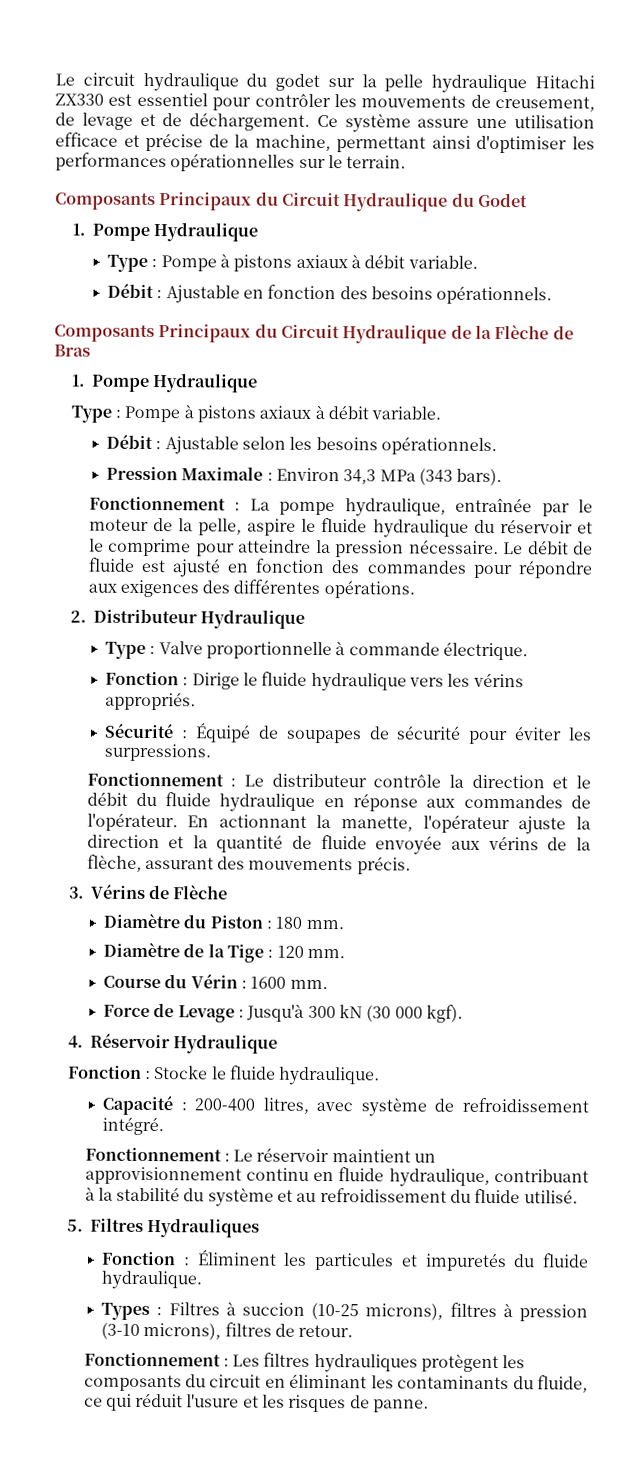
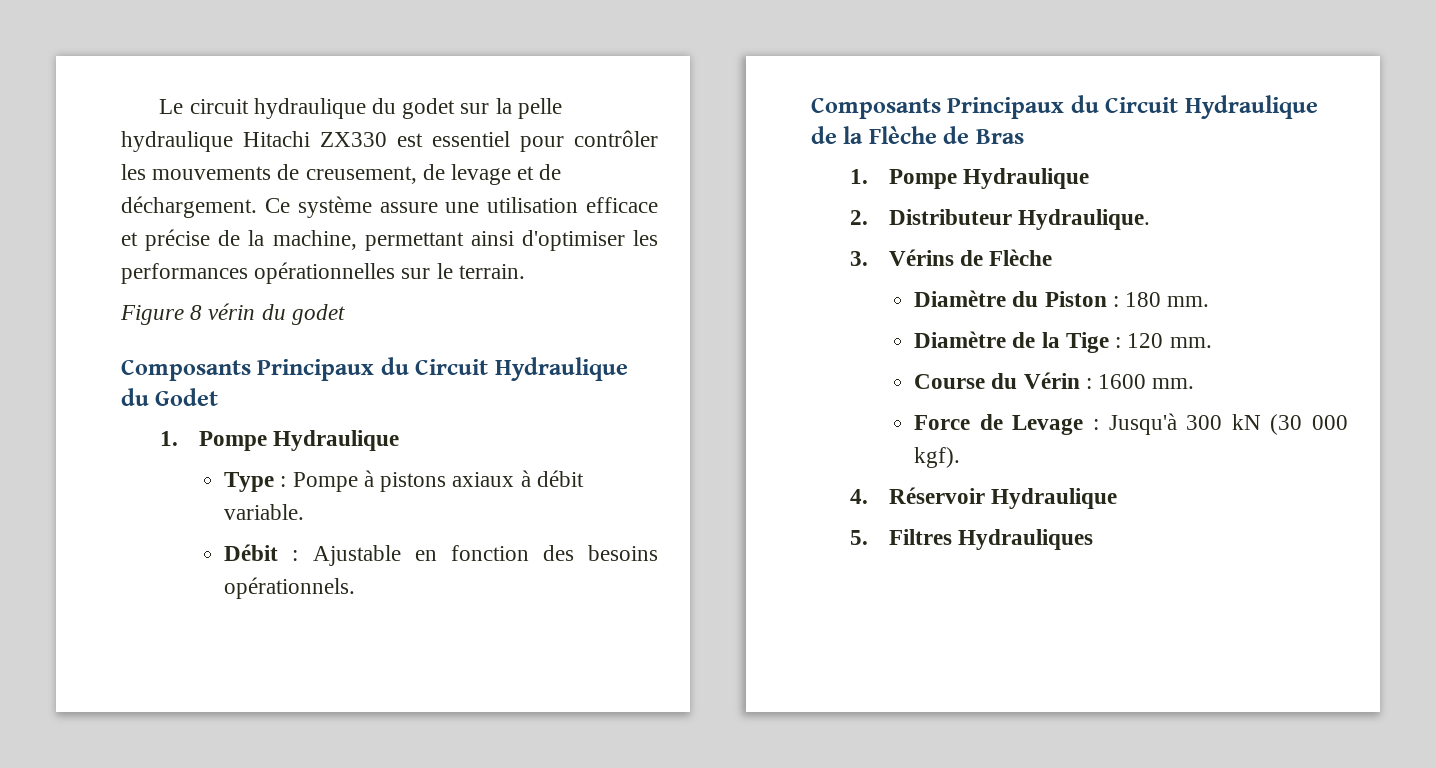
(407, 162) none -> [120,303,345,325] // Figure 8 vérin du godet
[70,404,442,423] [106,434,498,456] [106,466,503,487] [88,496,593,517] [88,517,593,538] [88,538,594,558] [87,557,593,579] [87,579,415,599] [69,608,306,629] [105,641,529,661] [105,671,524,692] [105,691,197,711] [105,722,592,745] [104,743,212,762] [86,772,591,789] [86,791,591,812] [86,812,592,835] [86,834,591,855] [86,854,411,875] Type : Pompe à pistons axiaux à débit variable. // Débit : Ajustable selon les besoins opérationnels. // Pression Maximale : Environ 34,3 MPa (343 bars). // Fonctionnement : La pompe hydraulique, entraînée par le moteur de la pelle, aspire le fluide hydraulique du réservoir et le comprime pour atteindre la pression nécessaire. Le débit de fluide est ajusté en fonction des commandes pour répondre aux exigences des différentes opérations. // 2. Distributeur Hydraulique // Type : Valve proportionnelle à commande électrique. // Fonction : Dirige le fluide hydraulique vers les vérins appropriés. // Sécurité : Équipé de soupapes de sécurité pour éviter les surpressions. // Fonctionnement : Le distributeur contrôle la direction et le débit du fluide hydraulique en réponse aux commandes de l'opérateur. En actionnant la manette, l'opérateur ajuste la direction et la quantité de fluide envoyée aux vérins de la flèche, assurant des mouvements précis. -> [849,209,1151,230] 2. Distributeur Hydraulique.
[67,1065,381,1086] [102,1095,589,1117] [102,1116,165,1136] [84,1147,437,1163] [84,1166,590,1187] [84,1186,578,1207] [66,1217,261,1238] [101,1249,590,1272] [101,1270,203,1290] [101,1301,588,1322] [101,1322,354,1341] [83,1352,526,1373] [83,1373,588,1393] [83,1392,430,1413] Fonction : Stocke le fluide hydraulique. // Capacité : 200-400 litres, avec système de refroidissement intégré. // Fonctionnement : Le réservoir maintient un approvisionnement continu en fluide hydraulique, contribuant à la stabilité du système et au refroidissement du fluide utilisé. // 5. Filtres Hydrauliques // Fonction : Éliminent les particules et impuretés du fluide hydraulique. // Types : Filtres à succion (10-25 microns), filtres à pression (3-10 microns), filtres de retour. // Fonctionnement : Les filtres hydrauliques protègent les composants du circuit en éliminant les contaminants du fluide, ce qui réduit l'usure et les risques de panne. -> [849,529,1094,550] 5. Filtres Hydrauliques

